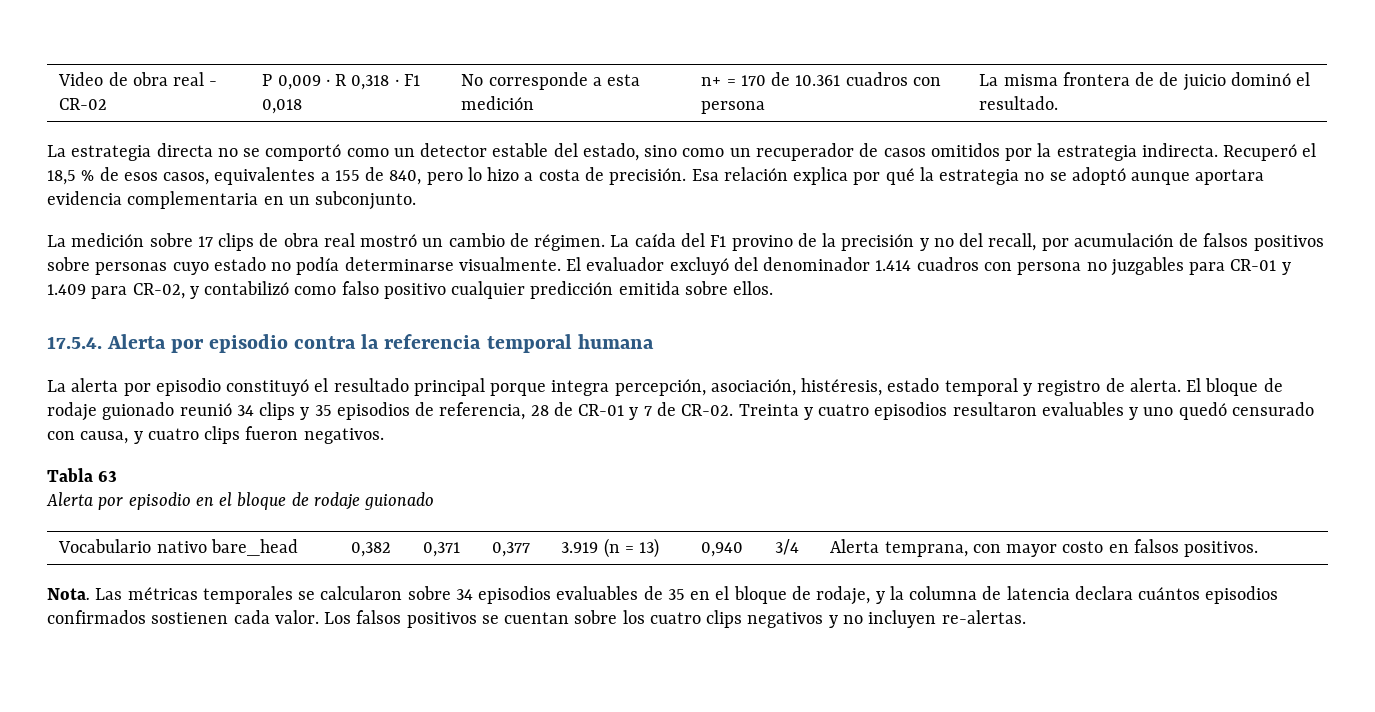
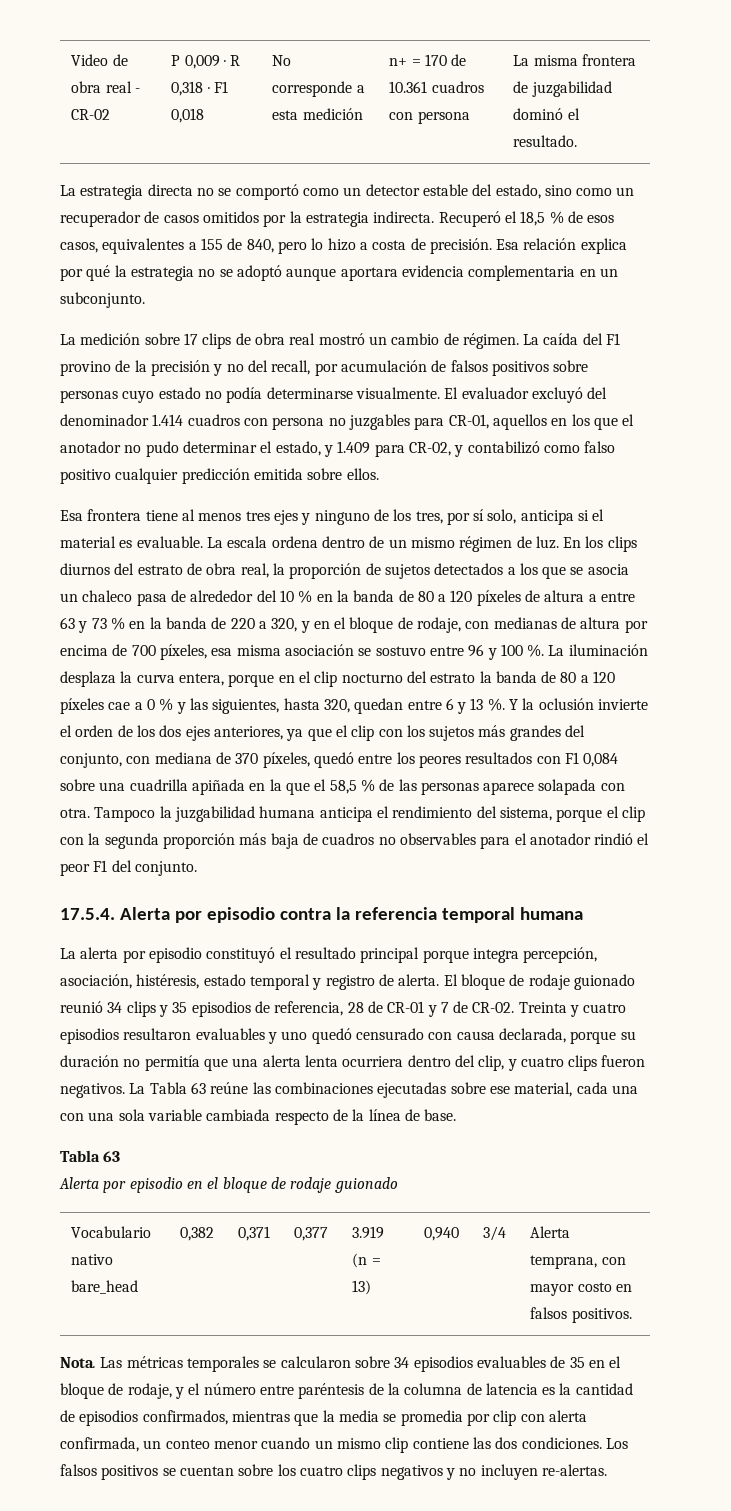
[1159,72,1226,91] de juicio -> [531,81,612,97] juzgabilidad
[1230,259,1277,271] CR-01 -> [448,414,635,430] [60,441,321,457] CR-01, aquellos en los que el anotador no pudo determinar el estado,
(774, 288) none -> [60,509,605,525] [60,536,637,552] [60,563,629,579] [60,590,636,606] [60,617,648,633] [60,644,648,660] [60,671,616,687] [60,698,649,714] [60,725,586,741] [60,752,619,768] [60,779,625,795] [60,806,645,822] [60,833,650,849] [60,860,197,876] // Esa frontera tiene al menos tres ejes y ninguno de los tres, por sí solo, anticipa si el material es evaluable. La escala ordena dentro de un mismo régimen de luz. En los clips diurnos del estrato de obra real, la proporción de sujetos detectados a los que se asocia un chaleco pasa de alrededor del 10 % en la banda de 80 a 120 píxeles de altura a entre 63 y 73 % en la banda de 220 a 320, y en el bloque de rodaje, con medianas de altura por encima de 700 píxeles, esa misma asociación se sostuvo entre 96 y 100 %. La iluminación desplaza la curva entera, porque en el clip nocturno del estrato la banda de 80 a 120 píxeles cae a 0 % y las siguientes, hasta 320, quedan entre 6 y 13 %. Y la oclusión invierte el orden de los dos ejes anteriores, ya que el clip con los sujetos más grandes del conjunto, con mediana de 370 píxeles, quedó entre los peores resultados con F1 0,084 sobre una cuadrilla apiñada en la que el 58,5 % de las personas aparece solapada con otra. Tampoco la juzgabilidad humana anticipa el rendimiento del sistema, porque el clip con la segunda proporción más baja de cuadros no observables para el anotador rindió el peor F1 del conjunto.
[80,431,129,444] causa, -> [456,1028,636,1044] [60,1055,505,1071] causa declarada, porque su duración no permitía que una alerta lenta ocurriera dentro del clip,
(384, 436) none -> [129,1082,638,1098] [60,1109,457,1125] La Tabla 63 reúne las combinaciones ejecutadas sobre ese material, cada una con una sola variable cambiada respecto de la línea de base.
[889,586,1279,604] [47,610,319,624] la columna de latencia declara cuántos episodios confirmados sostienen cada valor. -> [188,1383,633,1399] [60,1410,587,1426] [60,1437,602,1453] el número entre paréntesis de la columna de latencia es la cantidad de episodios confirmados, mientras que la media se promedia por clip con alerta confirmada, un conteo menor cuando un mismo clip contiene las dos condiciones.

